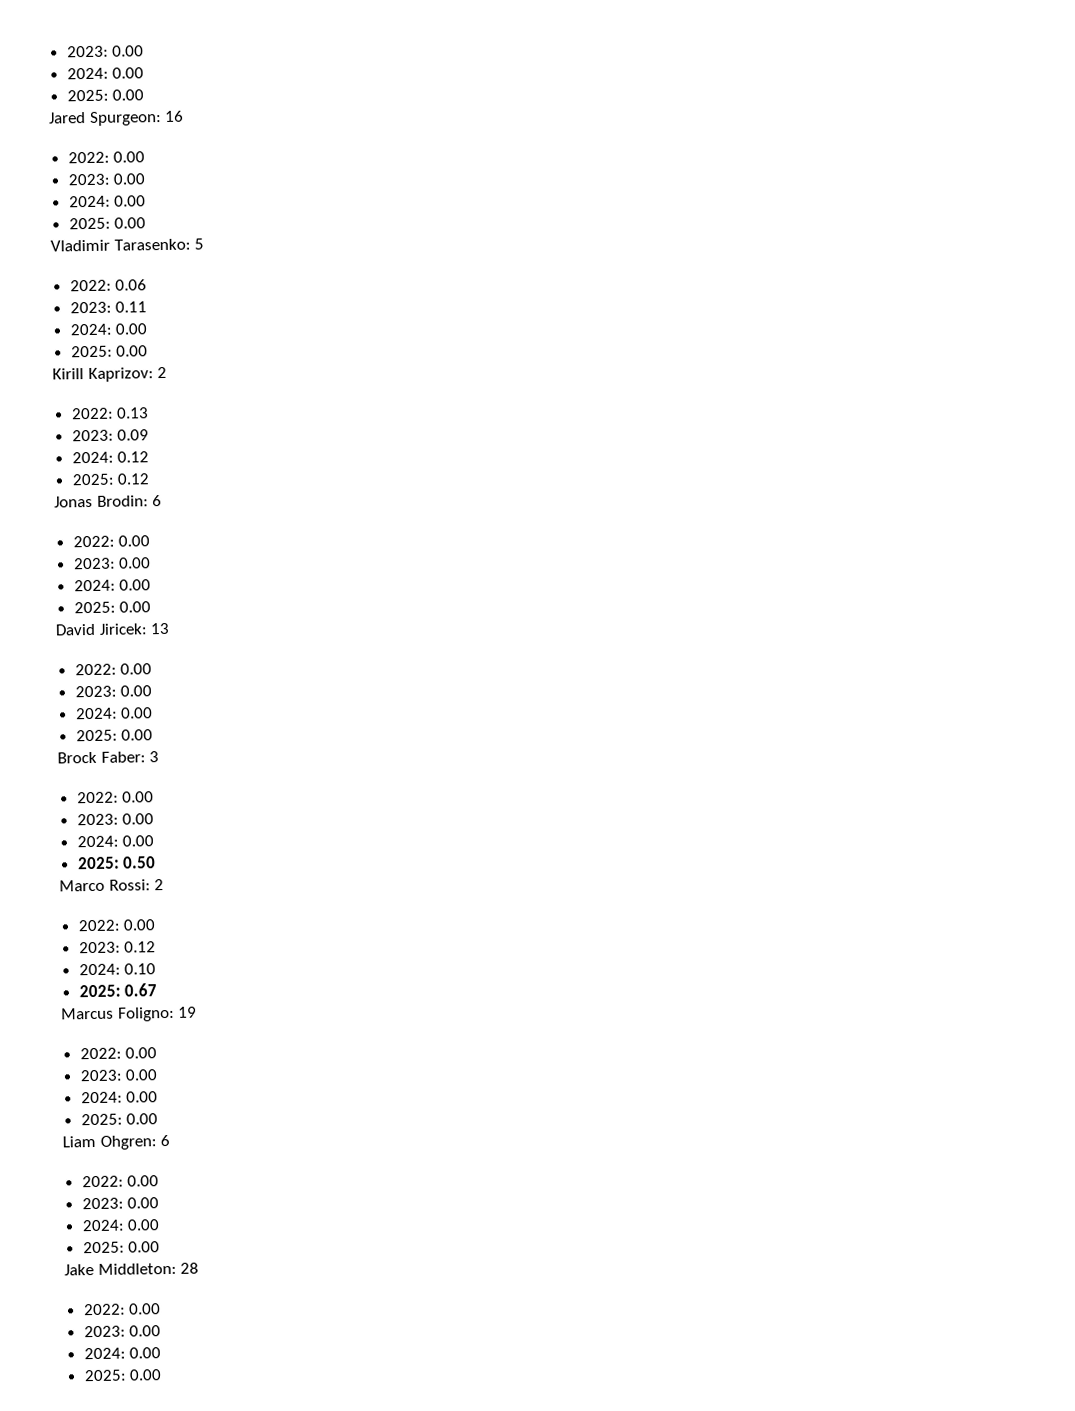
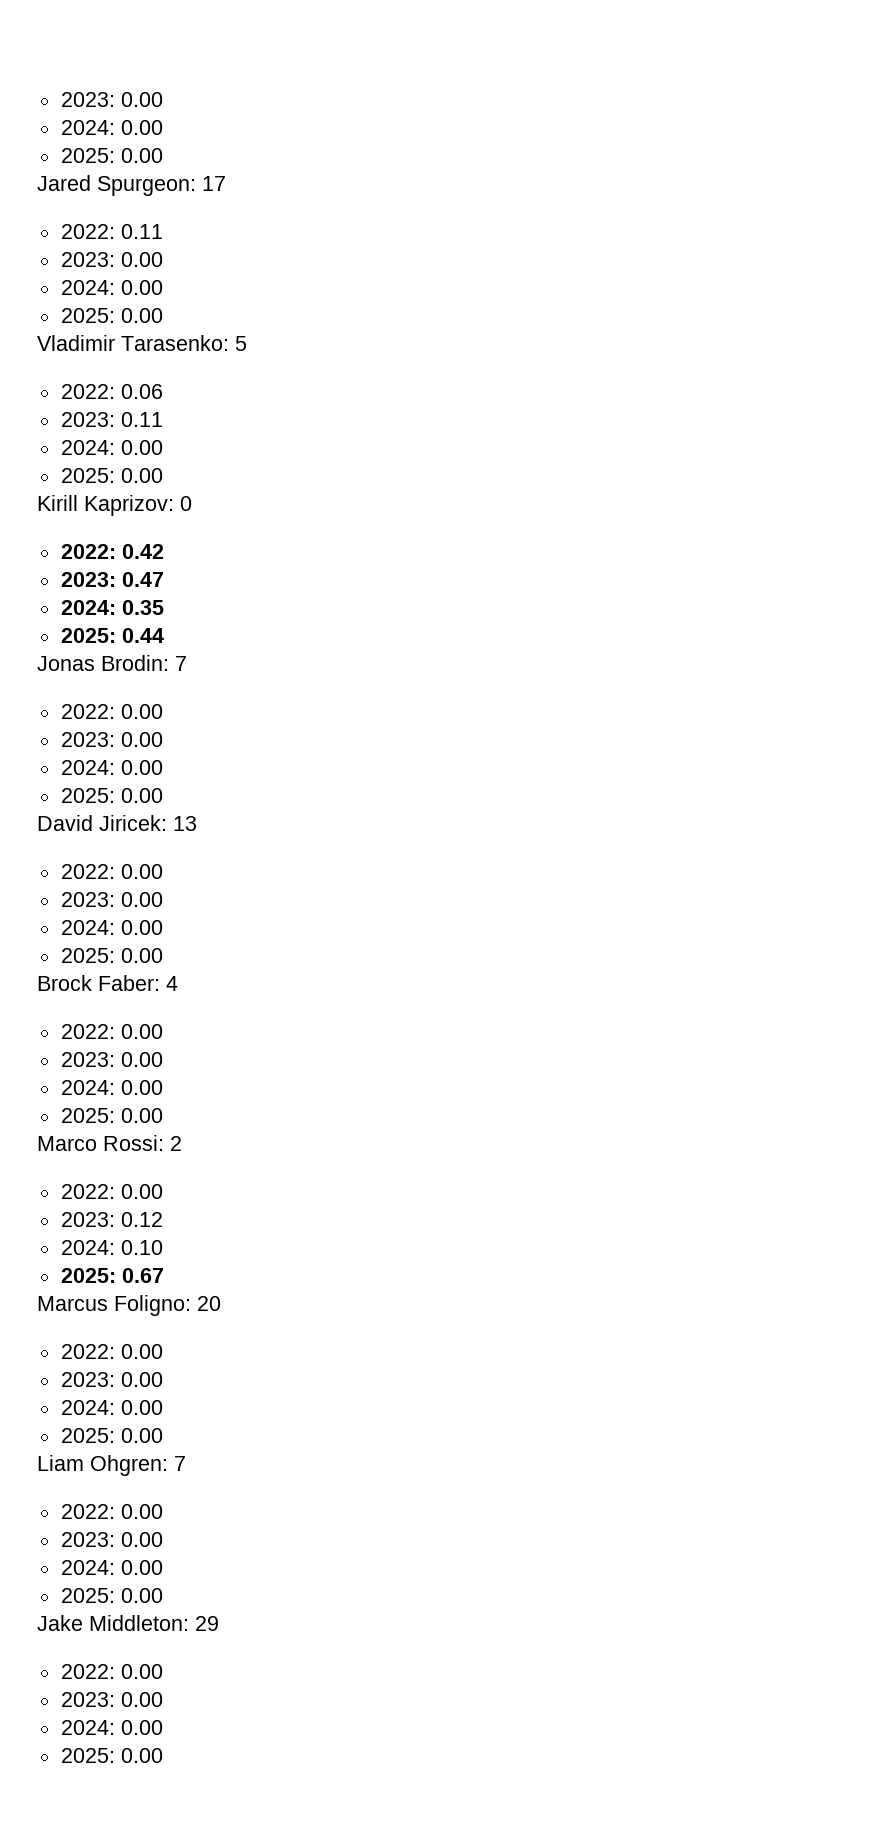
[164,110,185,122] [67,151,146,164] 16 // 2022: 0.00 -> [202,176,226,191] [60,224,163,239] 17 // 2022: 0.11
[157,366,168,379] [70,407,150,420] [71,429,150,442] [71,451,150,464] [71,473,150,486] 2 // 2022: 0.13 // 2023: 0.09 // 2024: 0.12 // 2025: 0.12 -> [180,496,192,511] [60,544,164,559] [60,572,164,587] [60,600,164,615] [60,628,164,643] 0 // 2022: 0.42 // 2023: 0.47 // 2024: 0.35 // 2025: 0.44
[152,495,163,507] 6 -> [175,656,187,671] 7
[149,751,160,763] [76,791,155,804] [76,813,155,826] [76,835,155,848] [76,856,157,870] 3 // 2022: 0.00 // 2023: 0.00 // 2024: 0.00 // 2025: 0.50 -> [166,976,178,991] [60,1024,163,1039] [60,1052,163,1067] [60,1080,163,1095] [60,1108,163,1123] 4 // 2022: 0.00 // 2023: 0.00 // 2024: 0.00 // 2025: 0.00
[178,1006,198,1018] 19 -> [197,1296,221,1311] 20
[160,1134,171,1147] 6 -> [174,1456,186,1471] 7
[180,1262,200,1274] 28 -> [195,1616,219,1631] 29

